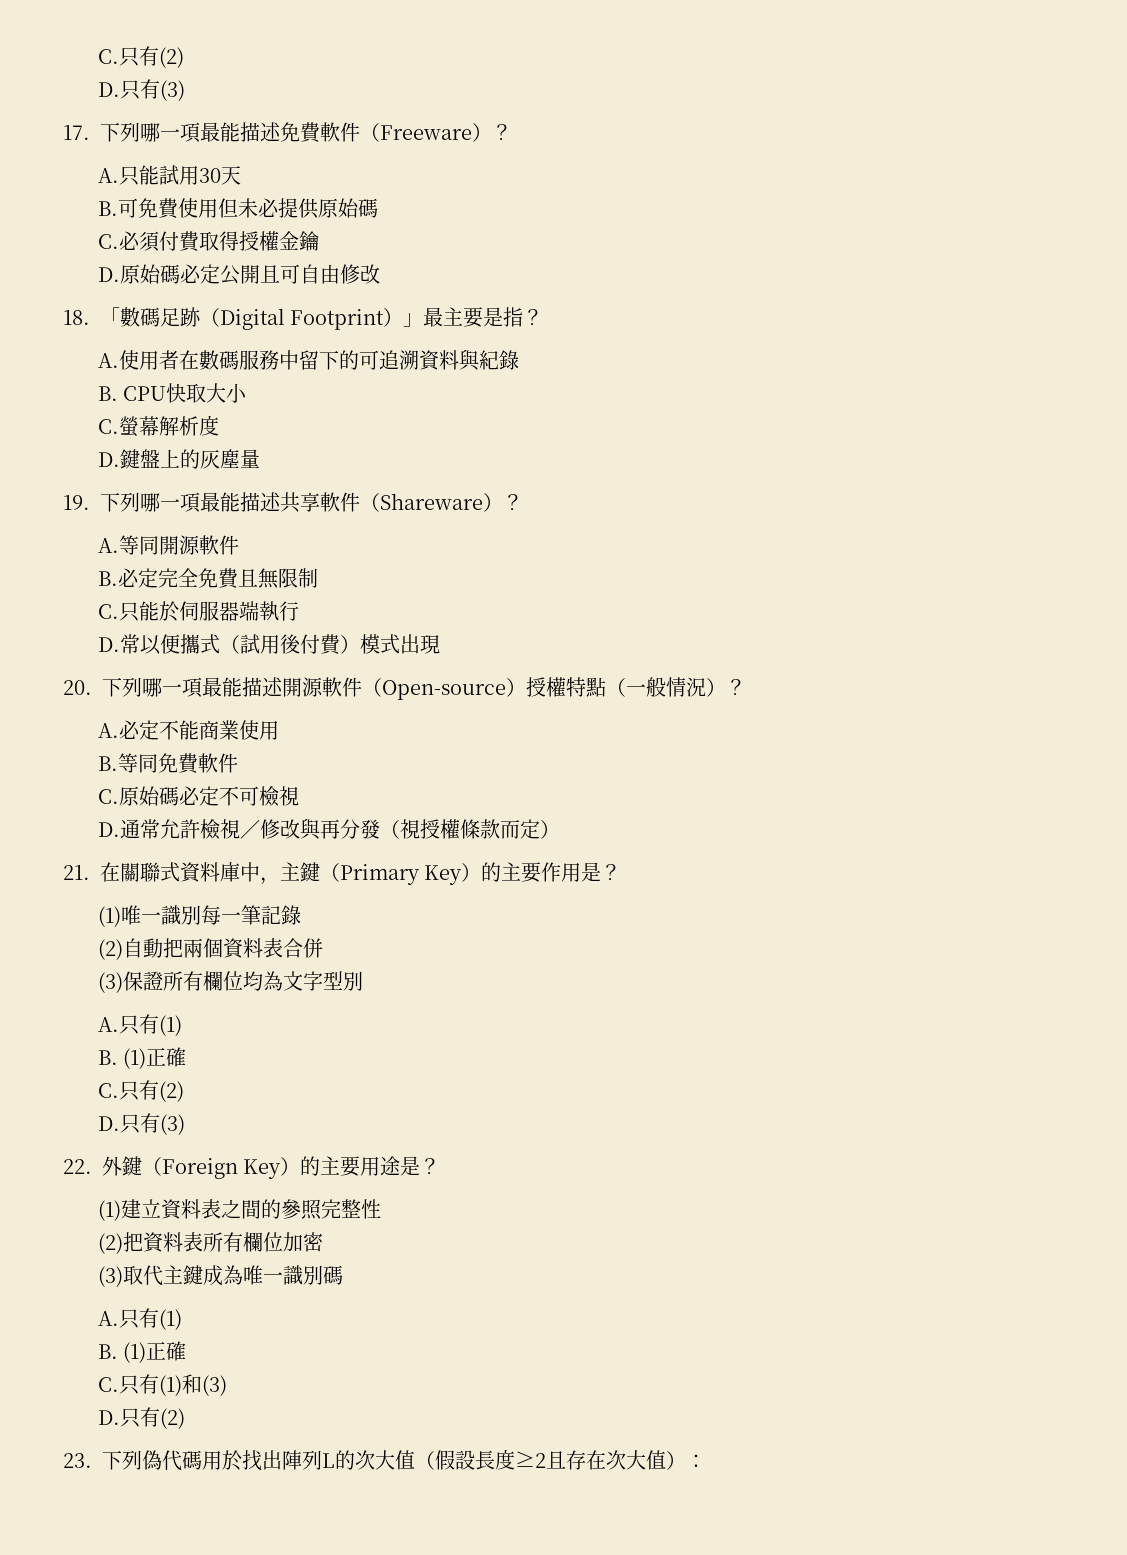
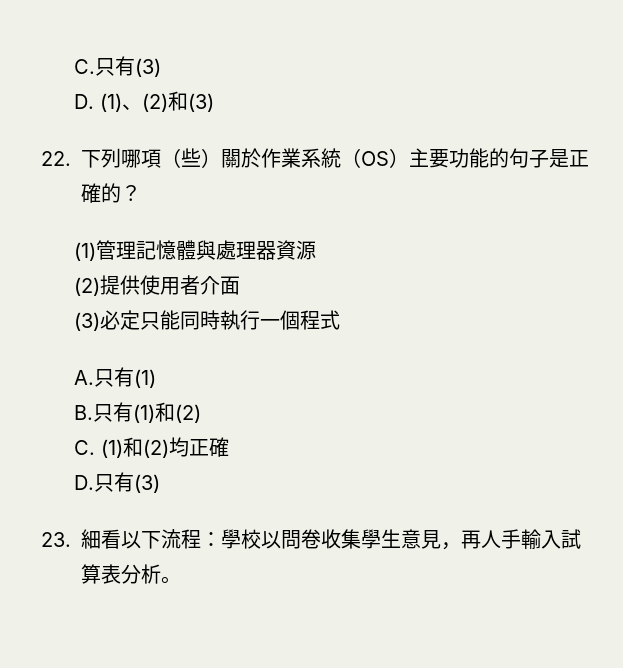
[97,46,184,68] [97,79,185,101] [63,122,512,143] [97,165,241,186] [97,198,378,219] [97,231,319,252] [97,264,380,285] [63,307,544,330] [97,349,519,371] [97,383,248,403] [97,415,219,437] [97,449,260,469] [63,492,523,513] [97,535,239,555] [97,568,318,589] [97,601,299,622] [97,634,440,655] [63,677,746,700] [97,720,279,740] [97,753,238,774] [97,786,299,807] [97,818,560,840] [63,862,622,885] [97,905,301,927] [97,938,323,960] [97,971,363,993] [97,1014,182,1036] [97,1047,187,1069] [97,1080,184,1102] [97,1113,185,1135] [63,1156,441,1179] [97,1199,381,1221] [97,1232,323,1254] [97,1265,343,1287] [97,1308,182,1330] [97,1341,187,1363] [97,1374,227,1396] [97,1407,185,1429] [63,1449,706,1471] C.只有(2) // D.只有(3) // 17.下列哪一項最能描述免費軟件（Freeware）？ // A.只能試用30天 // B.可免費使用但未必提供原始碼 // C.必須付費取得授權金鑰 // D.原始碼必定公開且可自由修改 // 18.「數碼足跡（Digital Footprint）」最主要是指？ // A.使用者在數碼服務中留下的可追溯資料與紀錄 // B. CPU快取大小 // C.螢幕解析度 // D.鍵盤上的灰塵量 // 19.下列哪一項最能描述共享軟件（Shareware）？ // A.等同開源軟件 // B.必定完全免費且無限制 // C.只能於伺服器端執行 // D.常以便攜式（試用後付費）模式出現 // 20.下列哪一項最能描述開源軟件（Open-source）授權特點（一般情況）？ // A.必定不能商業使用 // B.等同免費軟件 // C.原始碼必定不可檢視 // D.通常允許檢視／修改與再分發（視授權條款而定） // 21.在關聯式資料庫中，主鍵（Primary Key）的主要作用是？ // (1)唯一識別每一筆記錄 // (2)自動把兩個資料表合併 // (3)保證所有欄位均為文字型別 // A.只有(1) // B. (1)正確 // C.只有(2) // D.只有(3) // 22.外鍵（Foreign Key）的主要用途是？ // (1)建立資料表之間的參照完整性 // (2)把資料表所有欄位加密 // (3)取代主鍵成為唯一識別碼 // A.只有(1) // B. (1)正確 // C.只有(1)和(3) // D.只有(2) // 23.下列偽代碼用於找出陣列L的次大值（假設長度≥2且存在次大值）： -> [73,56,161,77] [73,91,214,112] [41,148,589,168] [81,183,141,203] [73,240,316,261] [73,275,240,296] [73,310,340,331] [73,367,156,388] [73,402,201,423] [73,437,229,458] [73,472,160,493] [41,529,581,550] [81,564,181,584] C.只有(3) // D. (1)、(2)和(3) // 22.下列哪項（些）關於作業系統（OS）主要功能的句子是正確的？ // (1)管理記憶體與處理器資源 // (2)提供使用者介面 // (3)必定只能同時執行一個程式 // A.只有(1) // B.只有(1)和(2) // C. (1)和(2)均正確 // D.只有(3) // 23.細看以下流程：學校以問卷收集學生意見，再人手輸入試算表分析。

